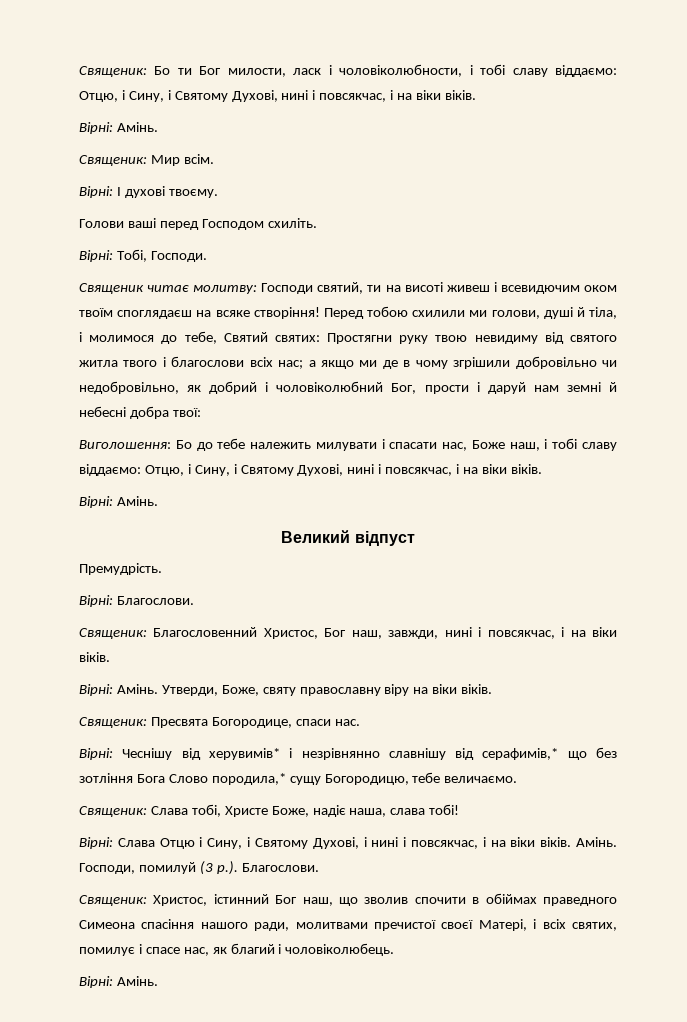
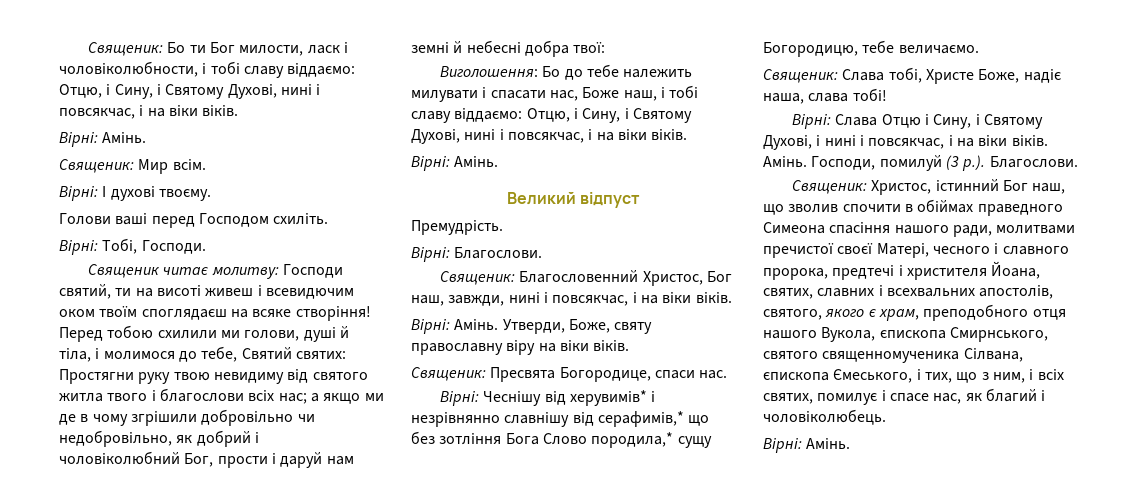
(527, 925) none -> [932,243,1069,255] [763,261,1041,280] [763,285,1054,299] [763,304,1066,321] [763,327,1048,342] [763,348,1023,363] [763,369,1025,383] чесного і славного пророка, предтечі і христителя Йоана, святих, славних і всехвальних апостолів, святого, якого є храм, преподобного отця нашого Вукола, єпископа Смирнського, святого священномученика Сілвана, єпископа Ємеського, і тих, що з ним,

